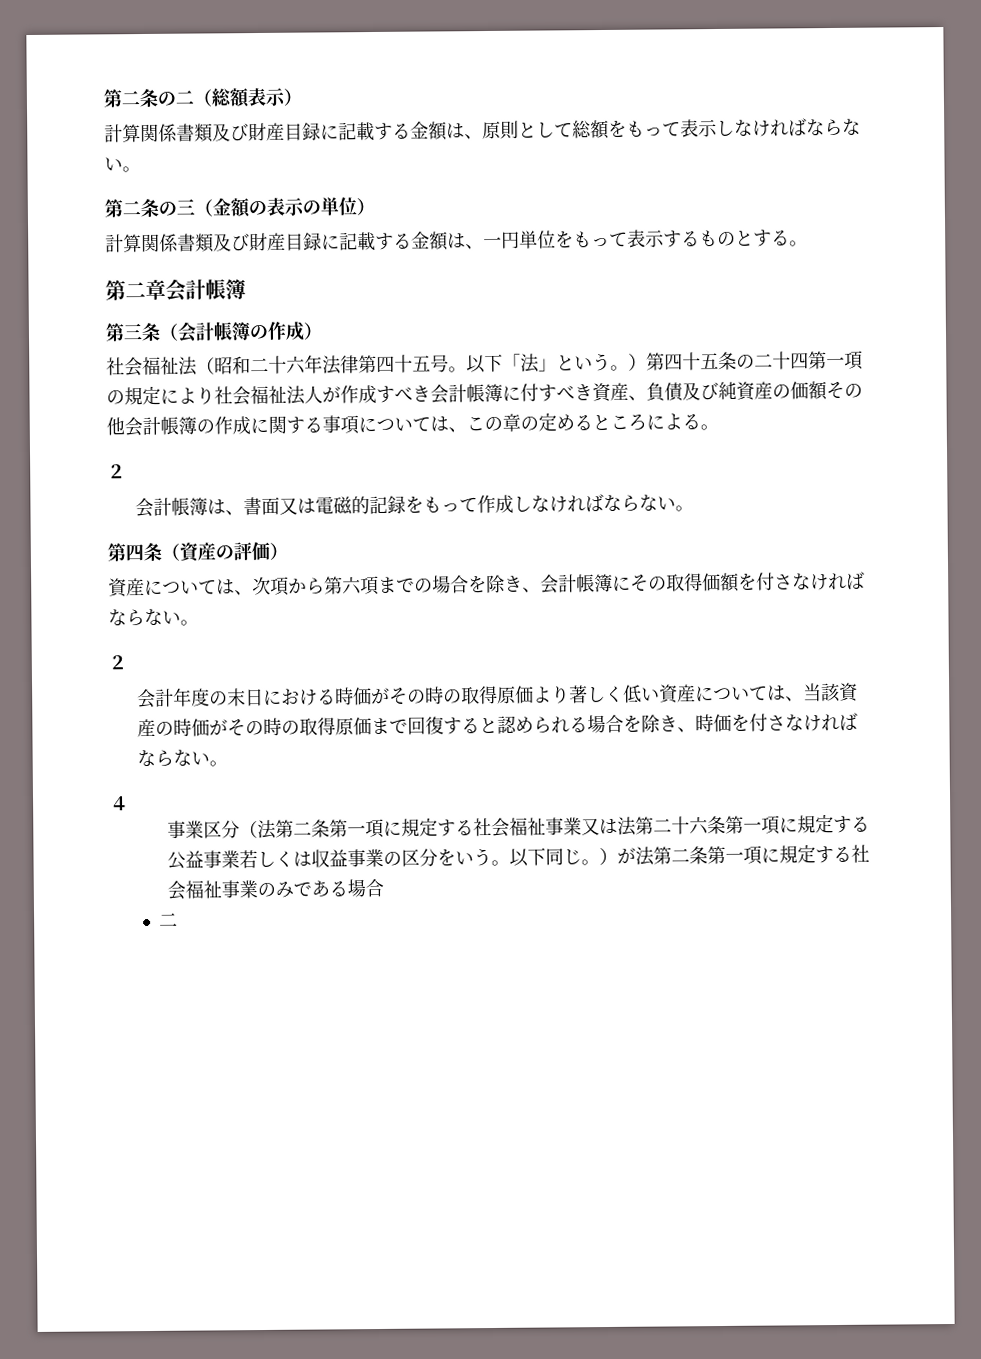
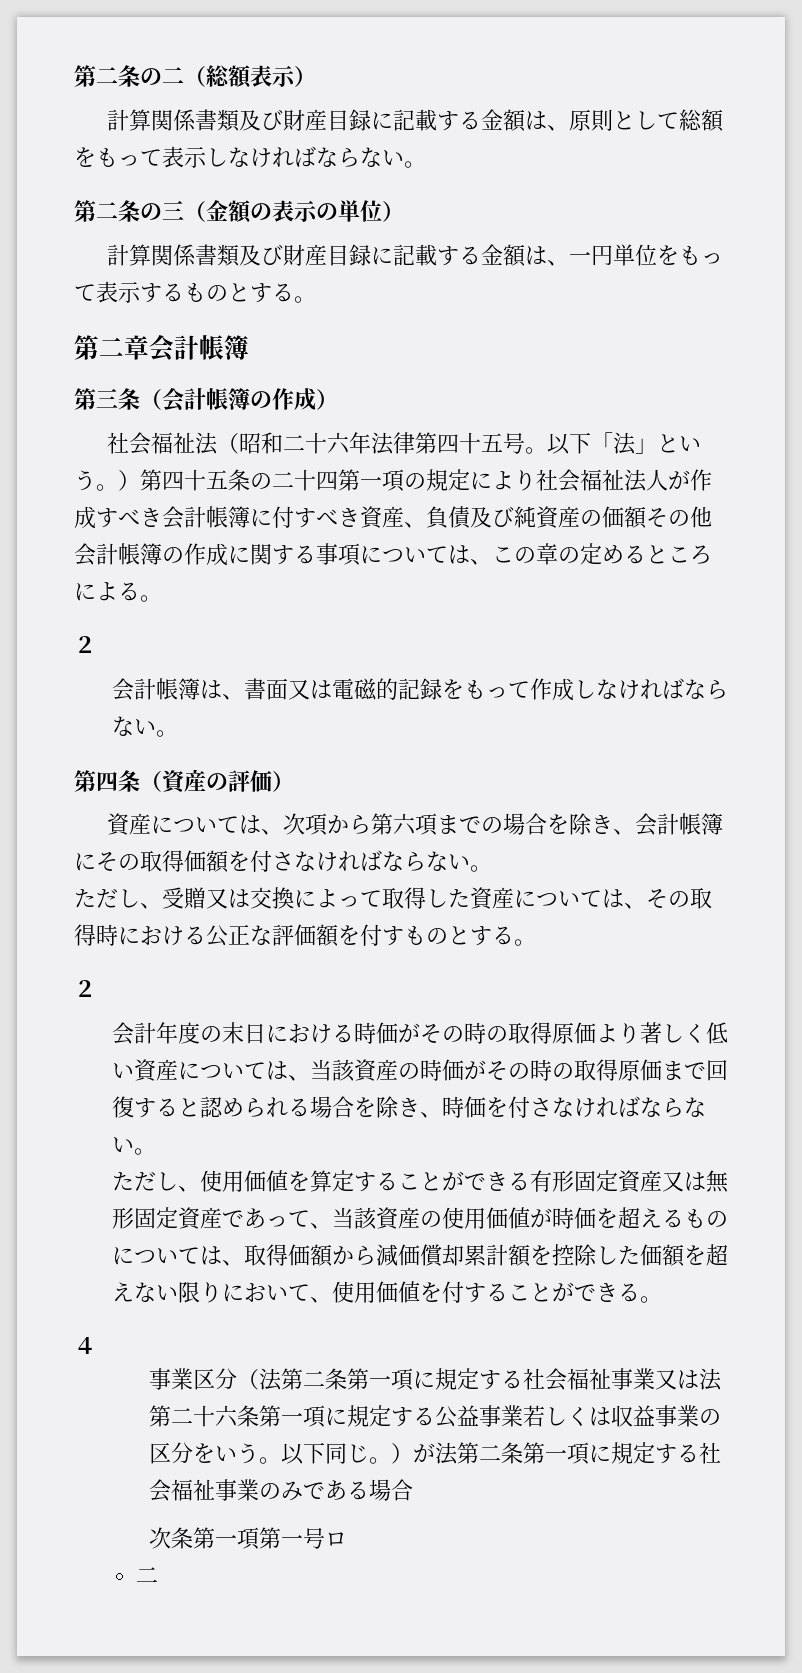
(199, 622) none -> [74,887,712,910] [74,924,536,947] // ただし、受贈又は交換によって取得した資産については、その取得時における公正な評価額を付すものとする。
(229, 763) none -> [111,1170,729,1193] [111,1207,728,1230] [111,1244,728,1267] [111,1281,662,1303] // ただし、使用価値を算定することができる有形固定資産又は無形固定資産であって、当該資産の使用価値が時価を超えるものについては、取得価額から減価償却累計額を控除した価額を超えない限りにおいて、使用価値を付することができる。
(384, 888) none -> [149,1527,348,1550] // 次条第一項第一号ロ

